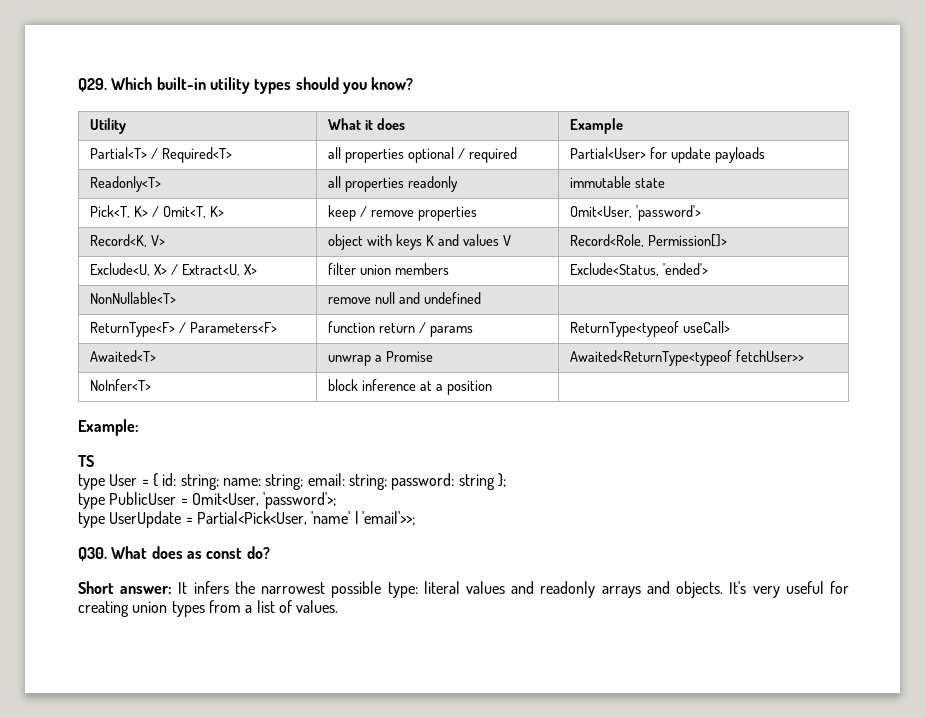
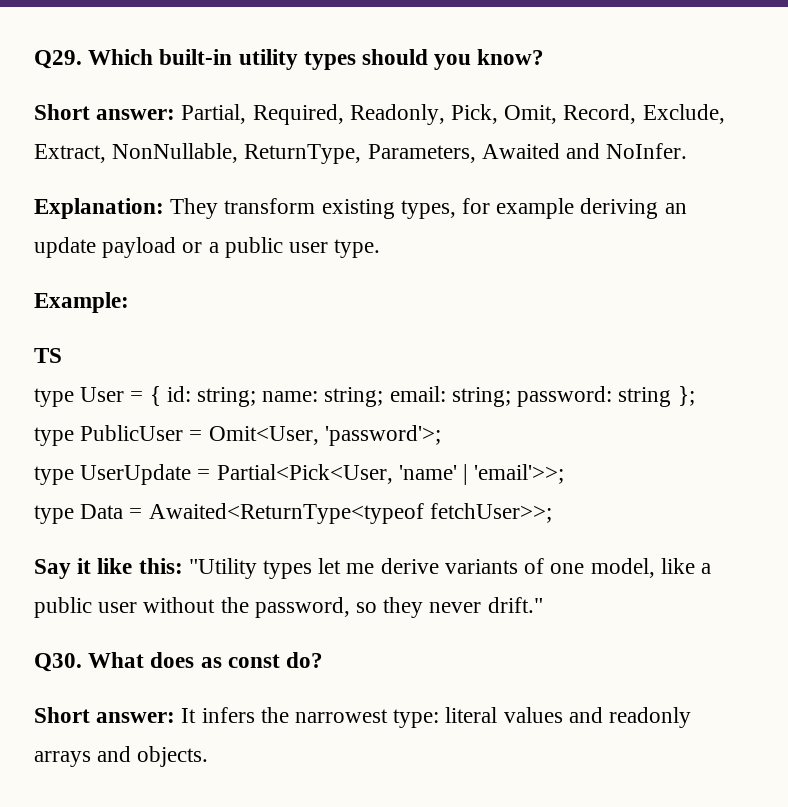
[90,118,127,134] [328,118,406,130] [570,118,624,134] [90,147,233,163] [328,147,517,163] [570,147,766,163] [90,176,162,192] [328,176,459,192] [570,176,666,188] [90,205,224,218] [328,205,478,221] [570,205,702,221] [90,234,166,247] [328,234,511,250] [570,234,728,247] [90,263,257,276] [328,263,450,275] [570,263,709,276] [90,292,177,304] [328,292,482,304] [90,322,278,337] [328,321,474,337] [570,321,731,337] [90,350,157,362] [328,351,434,366] [570,350,805,366] [90,379,152,391] [328,379,492,395] // Utility | What it does | Example // Partial<T> / Required<T> | all properties optional / required | Partial<User> for update payloads // Readonly<T> | all properties readonly | immutable state // Pick<T, K> / Omit<T, K> | keep / remove properties | Omit<User, 'password'> // Record<K, V> | object with keys K and values V | Record<Role, Permission[]> // Exclude<U, X> / Extract<U, X> | filter union members | Exclude<Status, 'ended'> // NonNullable<T> | remove null and undefined | // ReturnType<F> / Parameters<F> | function return / params | ReturnType<typeof useCall> // Awaited<T> | unwrap a Promise | Awaited<ReturnType<typeof fetchUser>> // NoInfer<T> | block inference at a position | -> [34,104,725,125] [34,143,688,164] [34,198,687,219] [34,237,381,258] // Short answer: Partial, Required, Readonly, Pick, Omit, Record, Exclude, Extract, NonNullable, ReturnType, Parameters, Awaited and NoInfer. // Explanation: They transform existing types, for example deriving an update payload or a public user type.
(415, 518) none -> [34,503,552,524] [34,558,711,579] [34,597,543,618] // type Data = Awaited<ReturnType<typeof fetchUser>>; // Say it like this: "Utility types let me derive variants of one model, like a public user without the password, so they never drift."
[331,581,382,598] possible -> (389, 716) none
[729,581,849,598] [78,600,339,617] It's very useful for creating union types from a list of values. -> (209, 756) none

